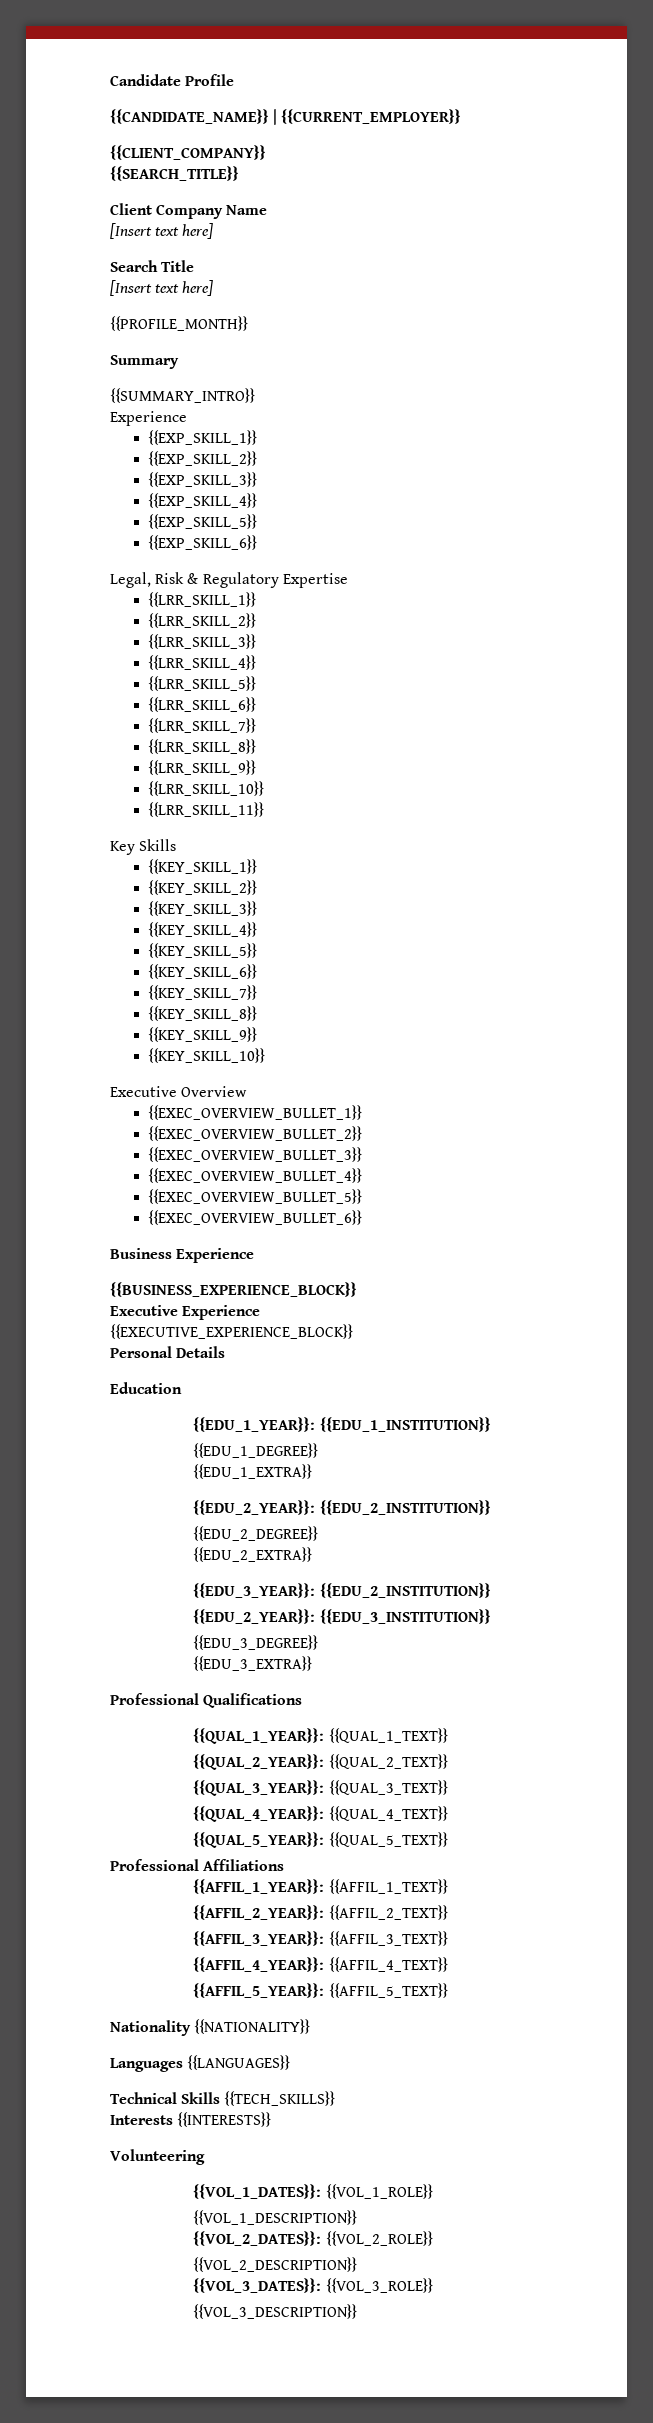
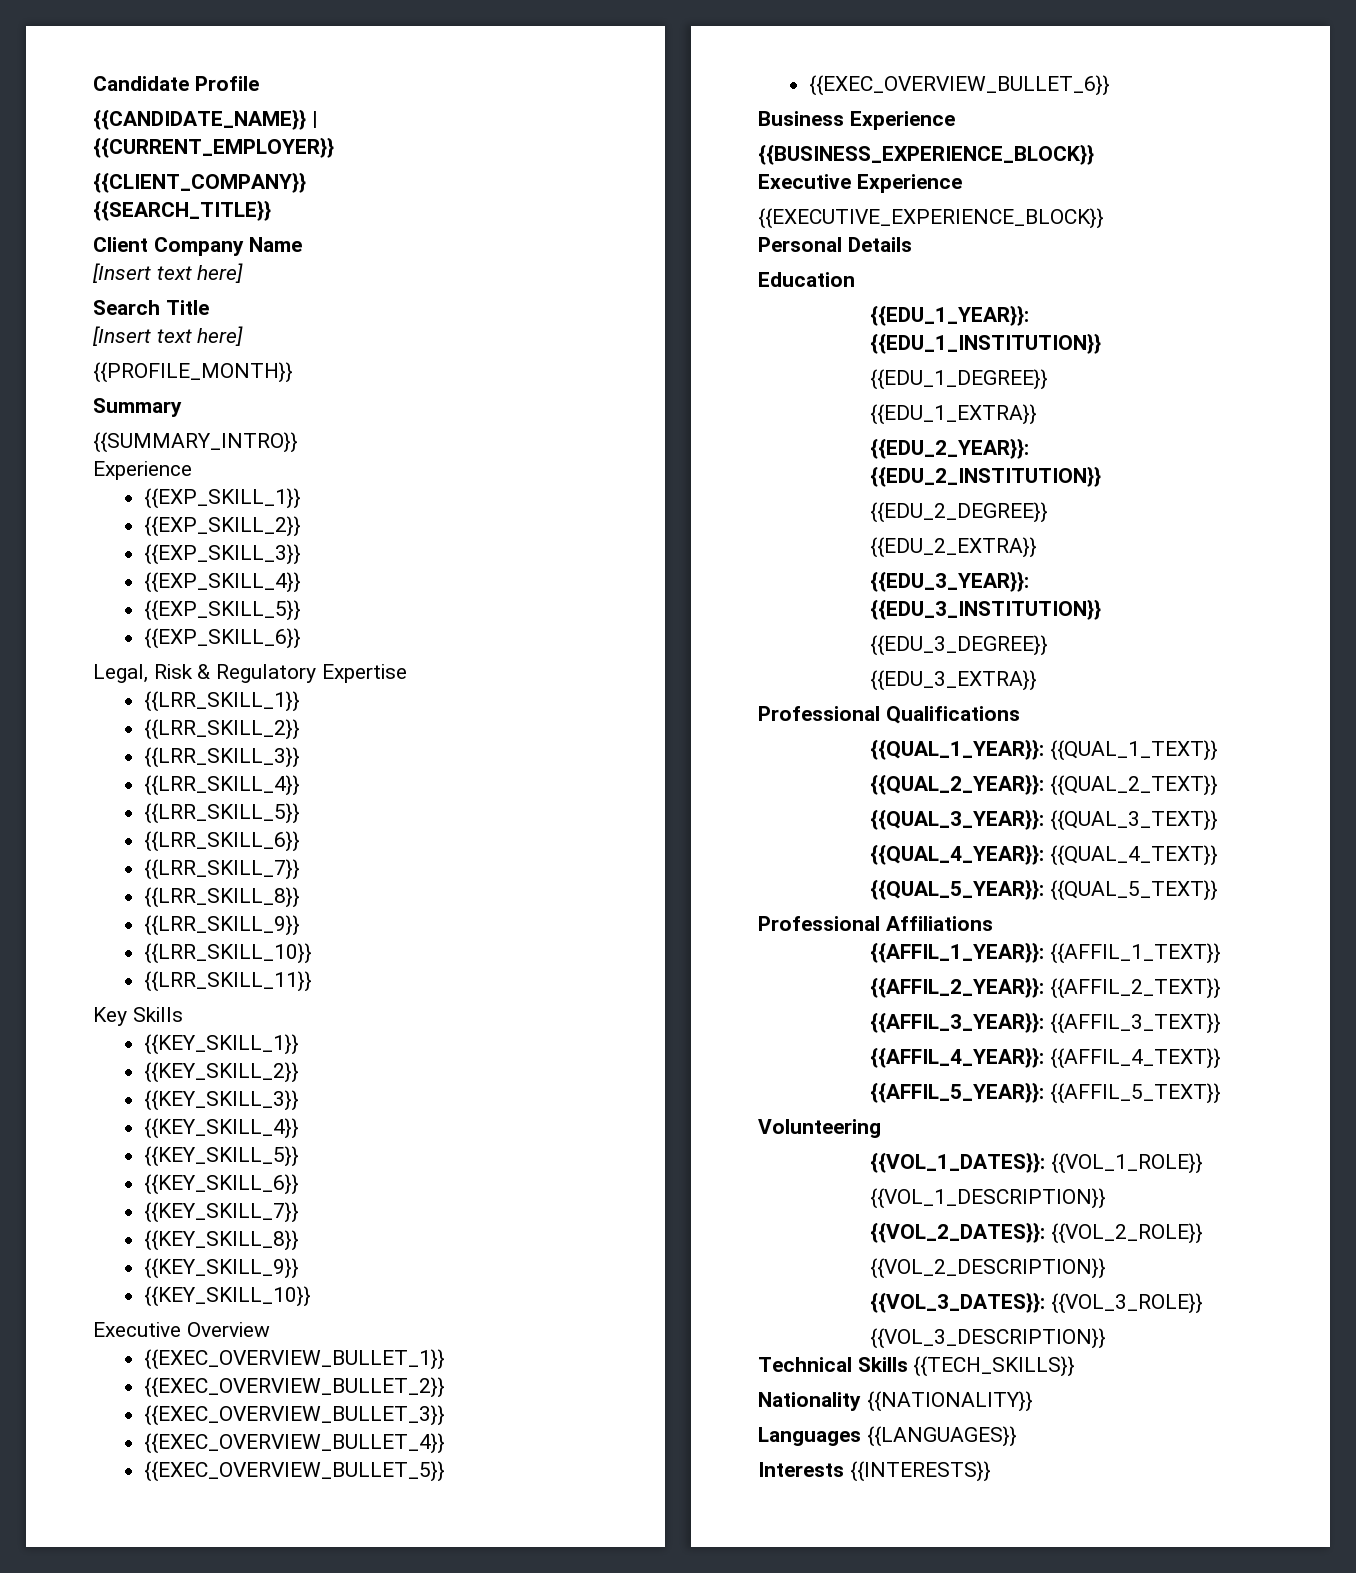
[319,1583,491,1598] [193,1609,316,1624] {{EDU_2_INSTITUTION}} // {{EDU_2_YEAR}}: -> (1029, 581) none
[110,2019,311,2036] [110,2055,291,2072] [110,2091,336,2106] [110,2112,272,2127] // Nationality {{NATIONALITY}} // Languages {{LANGUAGES}} // Technical Skills {{TECH_SKILLS}} // Interests {{INTERESTS}} -> (1221, 1093) none
(358, 2311) none -> [758,1356,1076,1377] [758,1391,1033,1412] [758,1426,1017,1447] [758,1461,991,1482] // Technical Skills {{TECH_SKILLS}} // Nationality {{NATIONALITY}} // Languages {{LANGUAGES}} // Interests {{INTERESTS}}

